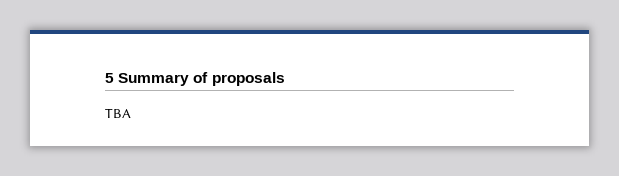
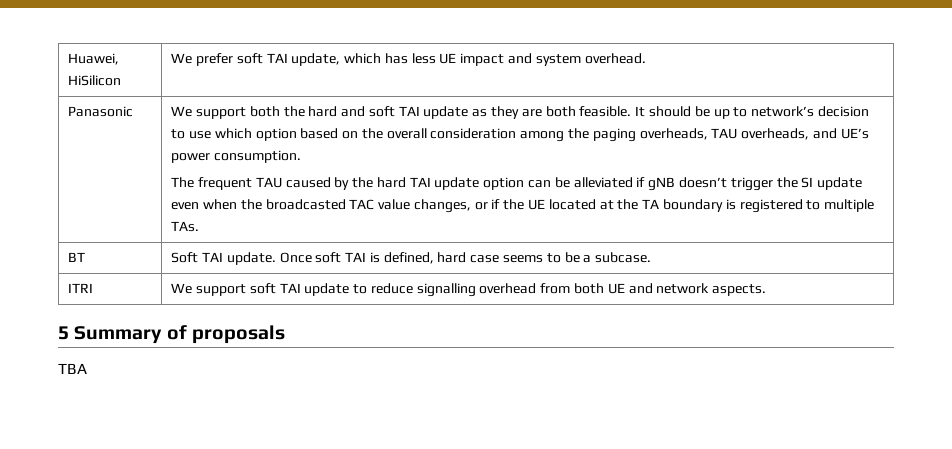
(105, 78) none -> [68,53,120,65] [68,75,122,86] [171,53,646,66] [68,106,134,117] [171,106,869,119] [171,128,869,142] [171,150,302,163] [171,177,863,191] [171,199,875,213] [171,221,200,232] [68,252,86,262] [171,252,652,265] [68,283,94,293] [171,283,767,297] Huawei, HiSilicon | We prefer soft TAI update, which has less UE impact and system overhead. // Panasonic | We support both the hard and soft TAI update as they are both feasible. It should be up to network’s decision to use which option based on the overall consideration among the paging overheads, TAU overheads, and UE’s power consumption. // The frequent TAU caused by the hard TAI update option can be alleviated if gNB doesn’t trigger the SI update even when the broadcasted TAC value changes, or if the UE located at the TA boundary is registered to multiple TAs. // BT | Soft TAI update. Once soft TAI is defined, hard case seems to be a subcase. // ITRI | We support soft TAI update to reduce signalling overhead from both UE and network aspects. //

